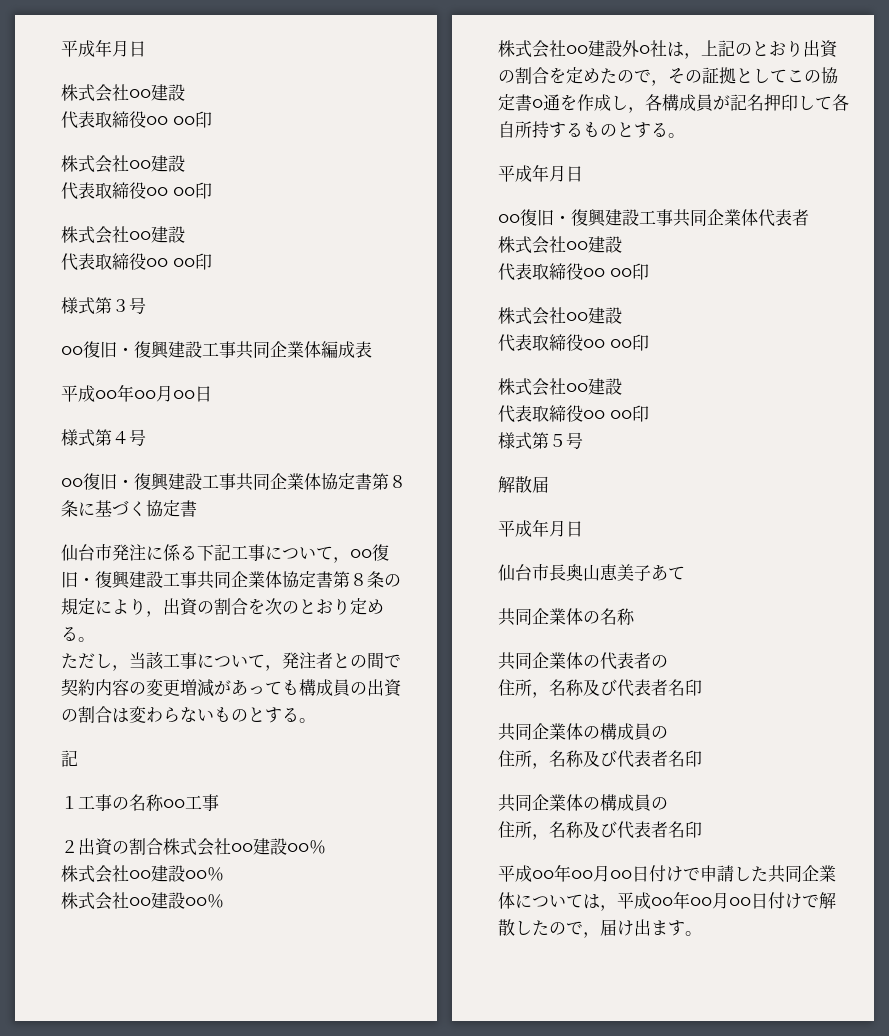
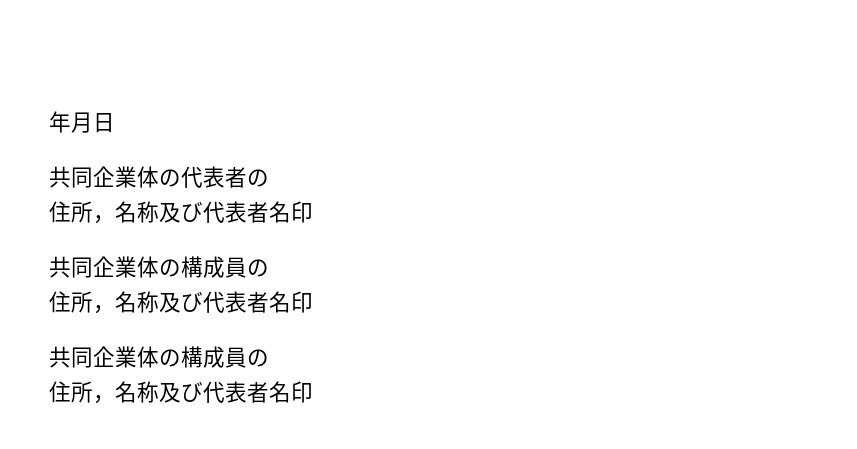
[61,39,146,57] [61,84,185,102] [61,111,212,129] [61,155,185,173] [61,182,212,200] [61,226,185,244] [61,253,212,271] [61,297,146,315] [61,341,372,359] [61,384,212,402] [61,429,146,447] [61,473,406,491] [61,500,197,517] [61,544,389,563] [61,571,401,589] [61,598,384,617] [61,626,95,642] [61,652,401,671] [61,679,402,697] [61,706,316,723] [61,750,78,767] [61,794,219,811] [61,838,326,856] [61,865,224,883] [61,892,224,910] [498,40,838,59] [498,67,838,86] [498,94,849,113] [498,121,685,138] [498,164,583,182] [498,209,809,227] [498,236,622,254] [498,263,649,281] [498,307,622,325] [498,334,649,352] [498,378,622,396] [498,405,649,423] [498,432,583,450] [498,476,549,493] [498,519,583,537] [498,564,685,581] [498,608,635,626] 平成年月日 // 株式会社○○建設 // 代表取締役○○ ○○印 // 株式会社○○建設 // 代表取締役○○ ○○印 // 株式会社○○建設 // 代表取締役○○ ○○印 // 様式第３号 // ○○復旧・復興建設工事共同企業体編成表 // 平成○○年○○月○○日 // 様式第４号 // ○○復旧・復興建設工事共同企業体協定書第８条に基づく協定書 // 仙台市発注に係る下記工事について，○○復旧・復興建設工事共同企業体協定書第８条の規定により，出資の割合を次のとおり定める。 // ただし，当該工事について，発注者との間で契約内容の変更増減があっても構成員の出資の割合は変わらないものとする。 // 記 // １工事の名称○○工事 // ２出資の割合株式会社○○建設○○％ // 株式会社○○建設○○％ // 株式会社○○建設○○％ // 株式会社○○建設外○社は，上記のとおり出資の割合を定めたので，その証拠としてこの協定書○通を作成し，各構成員が記名押印して各自所持するものとする。 // 平成年月日 // ○○復旧・復興建設工事共同企業体代表者 // 株式会社○○建設 // 代表取締役○○ ○○印 // 株式会社○○建設 // 代表取締役○○ ○○印 // 株式会社○○建設 // 代表取締役○○ ○○印 // 様式第５号 // 解散届 // 平成年月日 // 仙台市長奥山恵美子あて // 共同企業体の名称 -> [49,111,115,133] 年月日
[498,864,836,883] [498,891,836,911] [498,919,702,938] // 平成○○年○○月○○日付けで申請した共同企業体については，平成○○年○○月○○日付けで解散したので，届け出ます。 -> (313, 392) none

